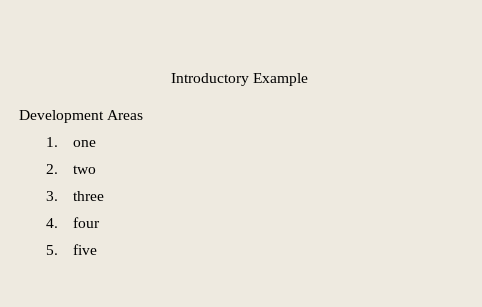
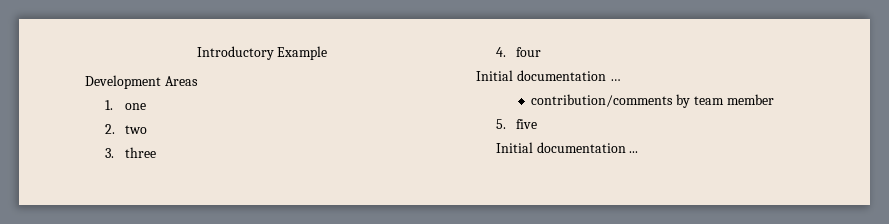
(100, 222) none -> [476,70,621,81] [531,94,774,108] // Initial documentation … // contribution/comments by team member
(97, 249) none -> [495,142,639,153] // Initial documentation ...

